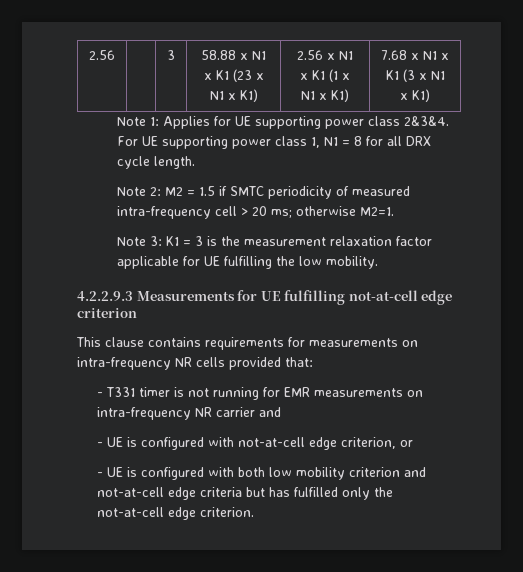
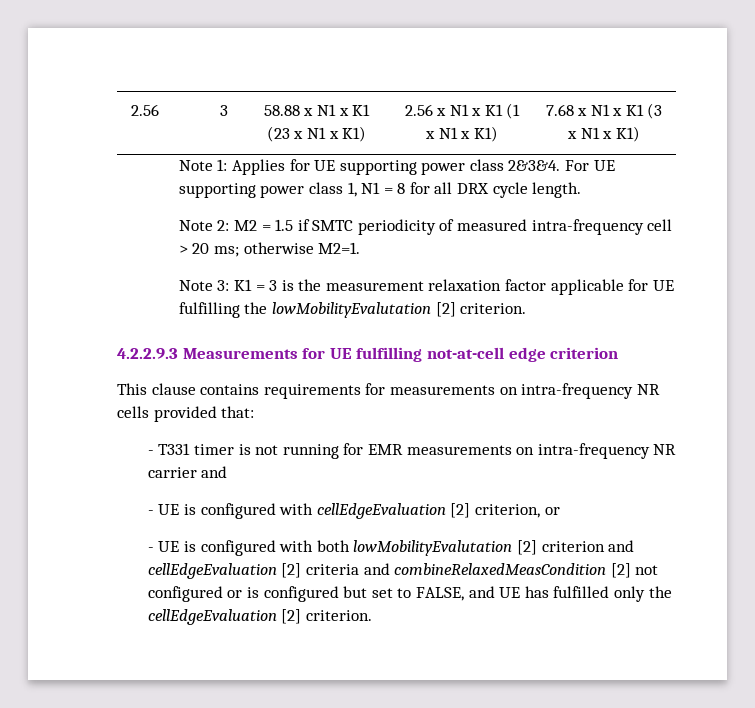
[299,256,379,269] low mobility. -> [271,302,527,318] lowMobilityEvalutation [2] criterion.
[238,437,338,450] not-at-cell edge -> [316,503,471,519] cellEdgeEvaluation [2]
[269,467,427,480] [97,487,266,500] low mobility criterion and not-at-cell edge criteria but -> [353,540,635,556] [147,563,659,579] [147,586,521,602] lowMobilityEvalutation [2] criterion and cellEdgeEvaluation [2] criteria and combineRelaxedMeasCondition [2] not configured or is configured but set to FALSE, and UE
[97,507,197,520] not-at-cell edge -> [147,609,302,625] cellEdgeEvaluation [2]

